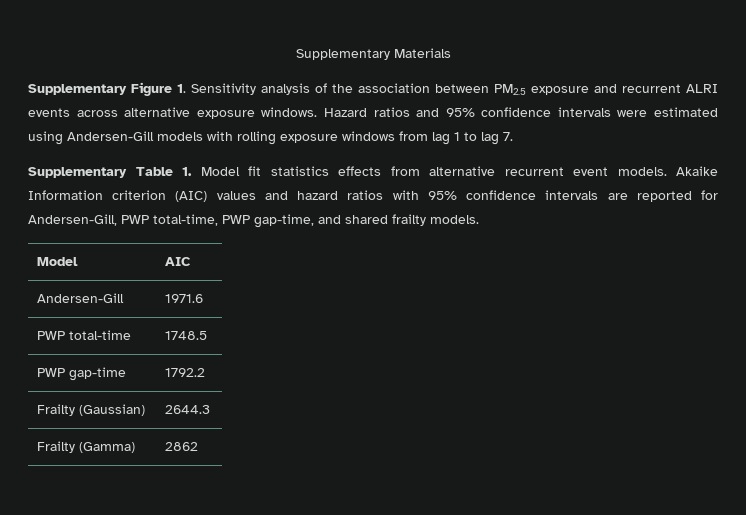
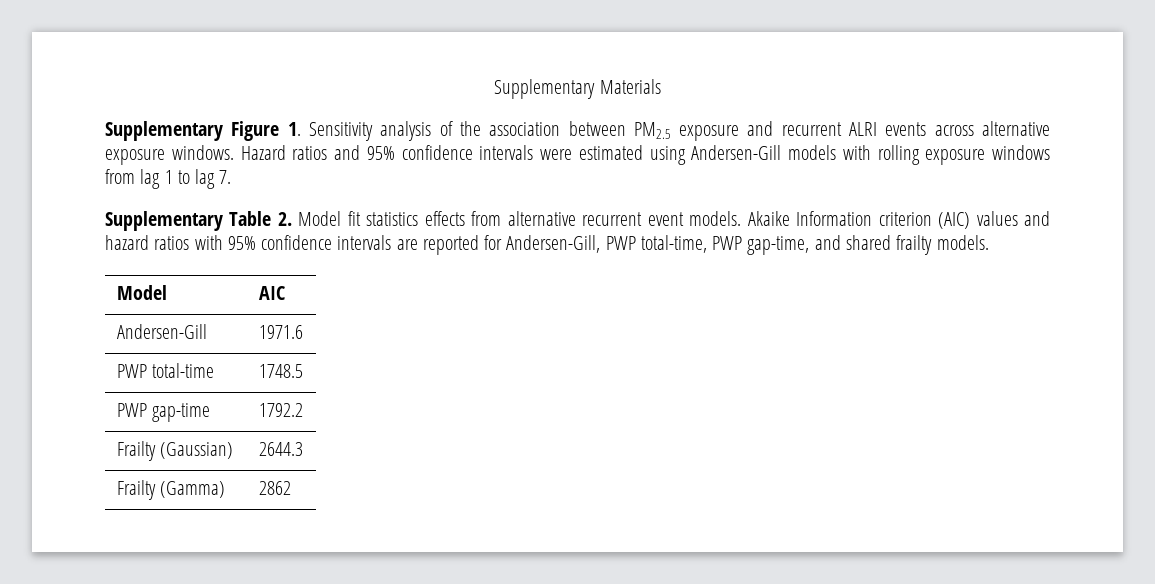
[182,167,192,176] 1. -> [277,212,292,226] 2.

